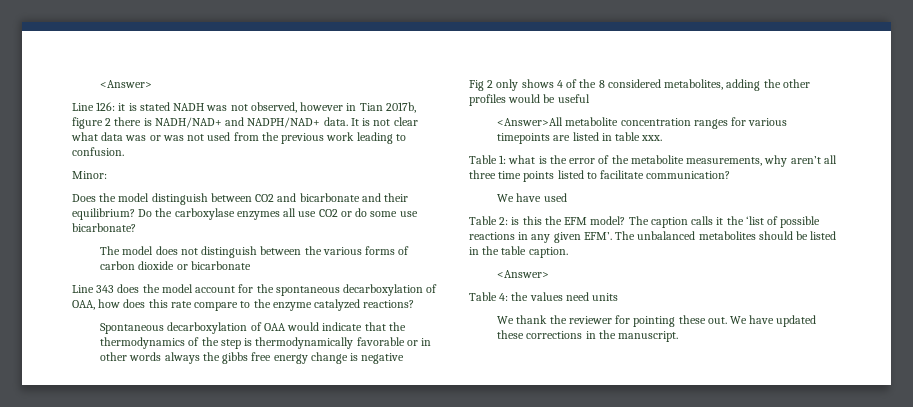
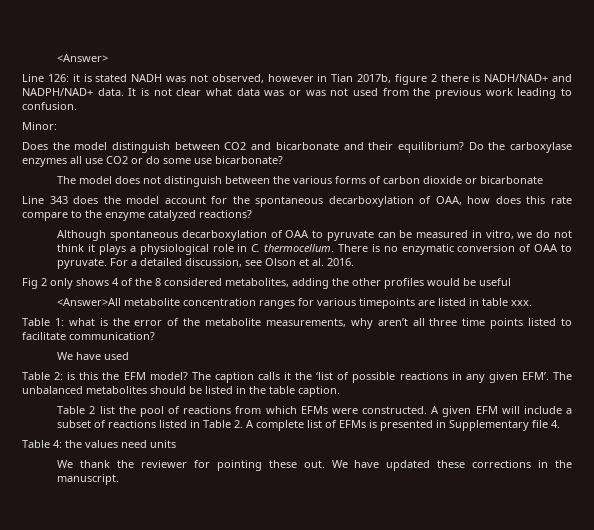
[100,323,165,334] Spontaneous -> [57,230,179,241] Although spontaneous
[287,322,406,331] [100,337,431,349] [100,352,405,364] would indicate that the thermodynamics of the step is thermodynamically favorable or in other words always the gibbs free energy change is negative -> [312,230,572,241] [57,244,572,255] [57,258,355,269] to pyruvate can be measured in vitro, we do not think it plays a physiological role in C. thermocellum. There is no enzymatic conversion of OAA to pyruvate. For a detailed discussion, see Olson et al. 2016.
[497,270,550,278] <Answer> -> [57,406,573,417] [57,420,561,431] Table 2 list the pool of reactions from which EFMs were constructed. A given EFM will include a subset of reactions listed in Table 2. A complete list of EFMs is presented in Supplementary file 4.

